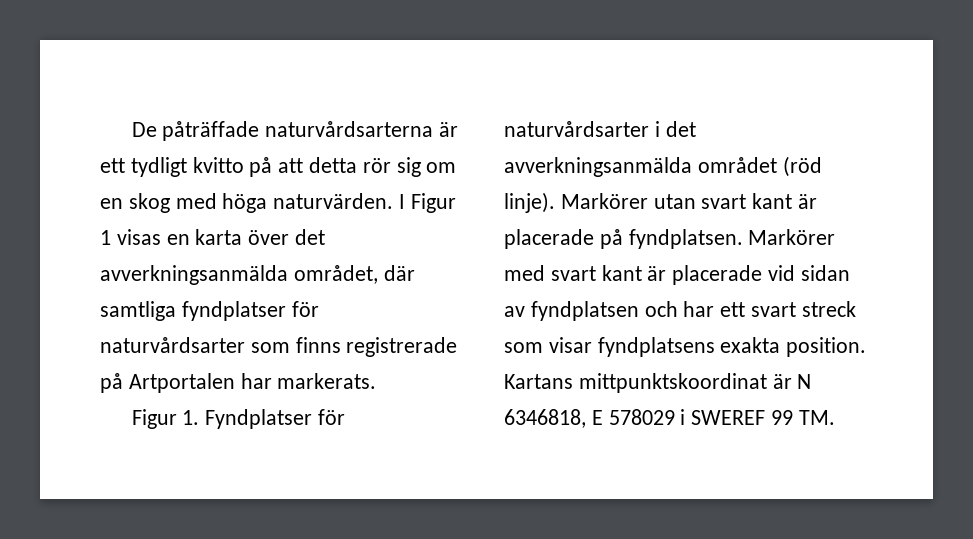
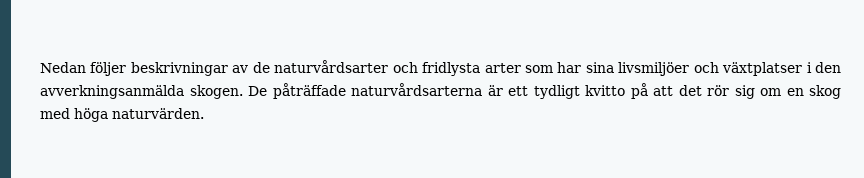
(131, 129) none -> [40,60,841,76] [40,85,243,99] Nedan följer beskrivningar av de naturvårdsarter och fridlysta arter som har sina livsmiljöer och växtplatser i den avverkningsanmälda skogen.
[309,157,358,173] detta -> [678,85,702,96] det
[399,193,456,213] [100,229,326,245] [100,265,415,285] [100,301,319,321] [100,337,458,357] [100,373,377,393] [131,409,346,429] [504,121,696,137] [504,156,822,177] [504,192,818,213] [504,229,836,249] [504,265,850,285] [504,301,856,321] [504,337,867,357] [504,373,812,393] [504,409,835,428] I Figur 1 visas en karta över det avverkningsanmälda området, där samtliga fyndplatser för naturvårdsarter som finns registrerade på Artportalen har markerats. // Figur 1. Fyndplatser för naturvårdsarter i det avverkningsanmälda området (röd linje). Markörer utan svart kant är placerade på fyndplatsen. Markörer med svart kant är placerade vid sidan av fyndplatsen och har ett svart streck som visar fyndplatsens exakta position. Kartans mittpunktskoordinat är N 6346818, E 578029 i SWEREF 99 TM. -> (204, 113) none

